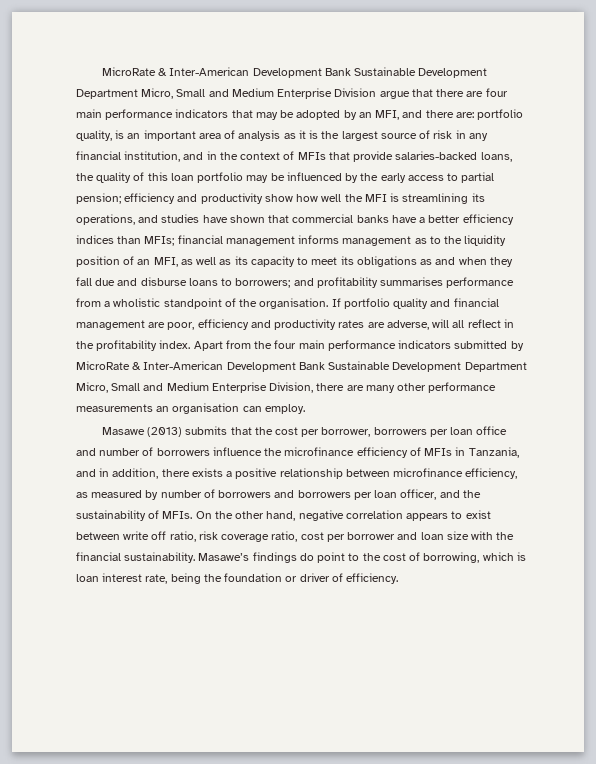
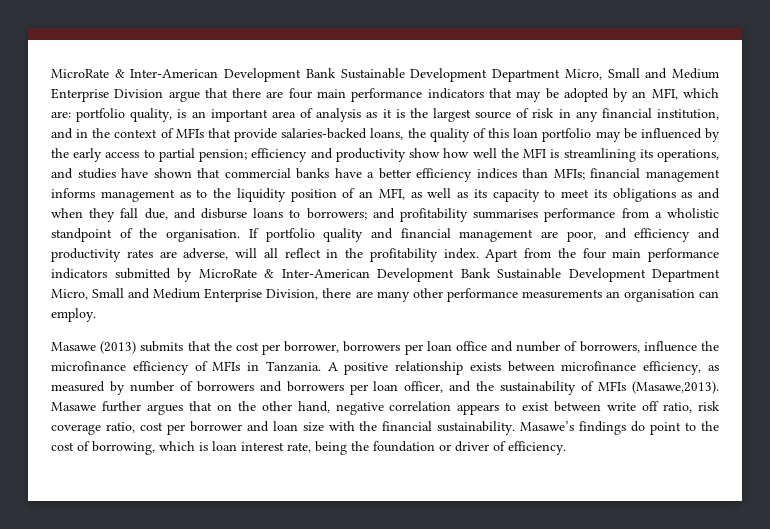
[402,110,454,118] and there -> [682,88,719,98] which
[95,278,116,286] due -> [144,208,168,220] due,
(195, 326) none -> [604,228,627,239] and
[156,448,210,456] borrowers -> [579,341,640,353] borrowers,
[468,447,519,458] [76,468,233,479] Tanzania, and in addition, there exists a -> [265,361,338,372] Tanzania. A
(343, 473) none -> [469,362,501,371] exists
[162,511,212,519] MFIs. On -> [598,381,719,394] [51,401,232,415] MFIs (Masawe,2013). Masawe further argues that on

